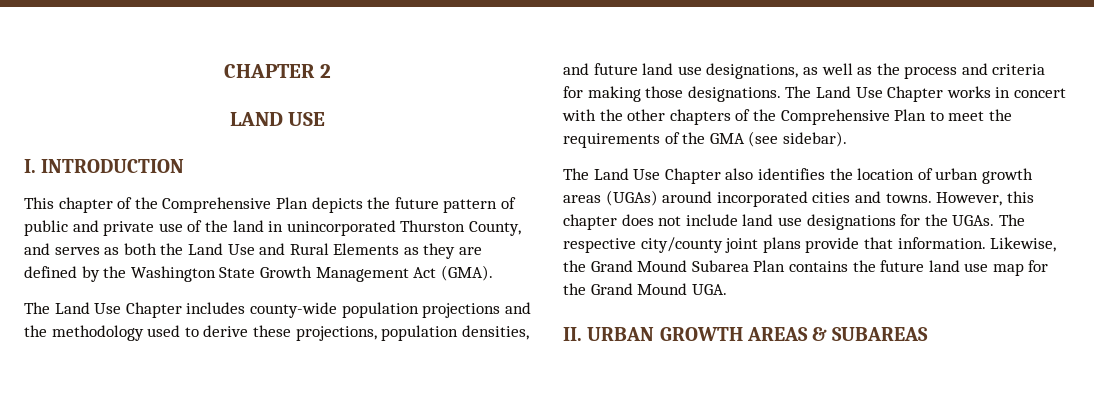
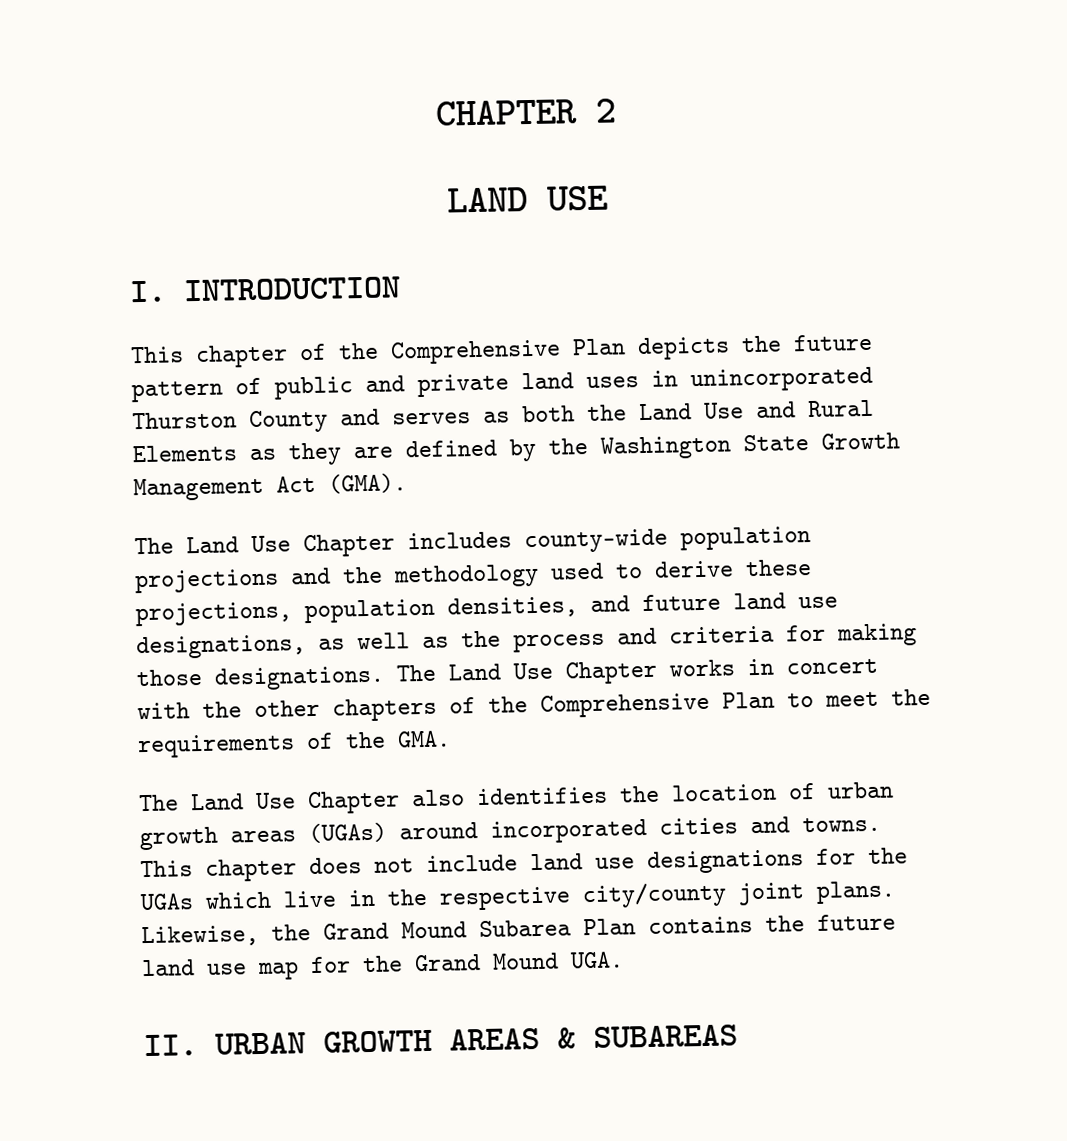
[158,220,264,232] use of the land -> [521,372,639,390] land uses
[468,221,521,236] County, -> [249,409,328,434] County
[709,131,847,147] GMA (see sidebar). -> [397,730,451,748] GMA.
[936,191,1034,206] However, this -> [140,860,193,878] This
[952,214,1025,226] [563,237,986,253] UGAs. The respective city/county joint plans provide that information. -> [140,880,896,911] UGAs which live in the respective city/county joint plans.

